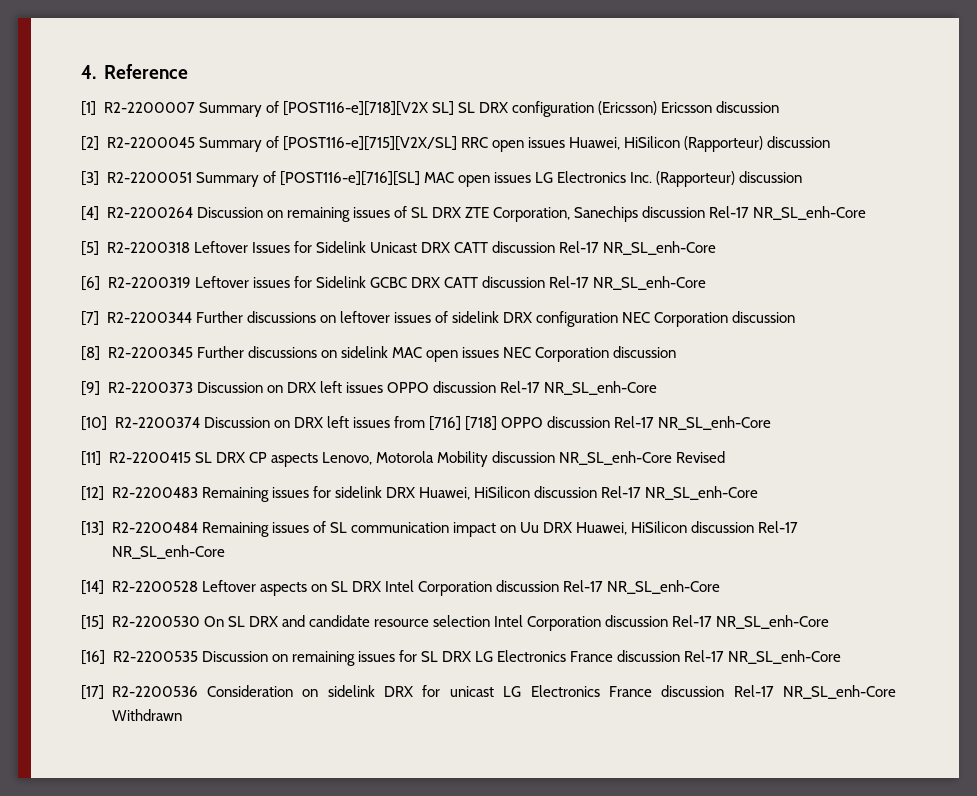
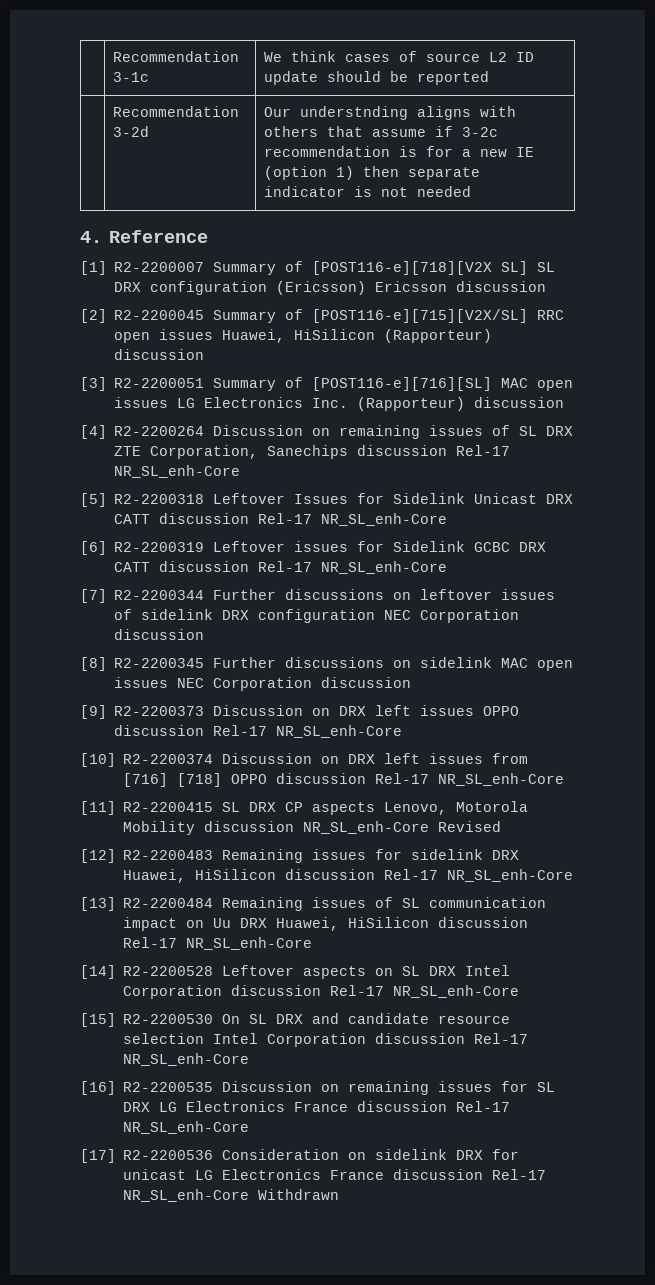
(81, 72) none -> [112,51,239,62] [112,72,149,82] [263,51,534,62] [263,71,489,85] [112,106,239,117] [112,126,149,137] [263,106,516,120] [263,126,498,137] [263,146,534,157] [263,166,480,180] [263,186,471,197] | Recommendation 3-1c | We think cases of source L2 ID update should be reported // | Recommendation 3-2d | Our understnding aligns with others that assume if 3-2c recommendation is for a new IE (option 1) then separate indicator is not needed //

